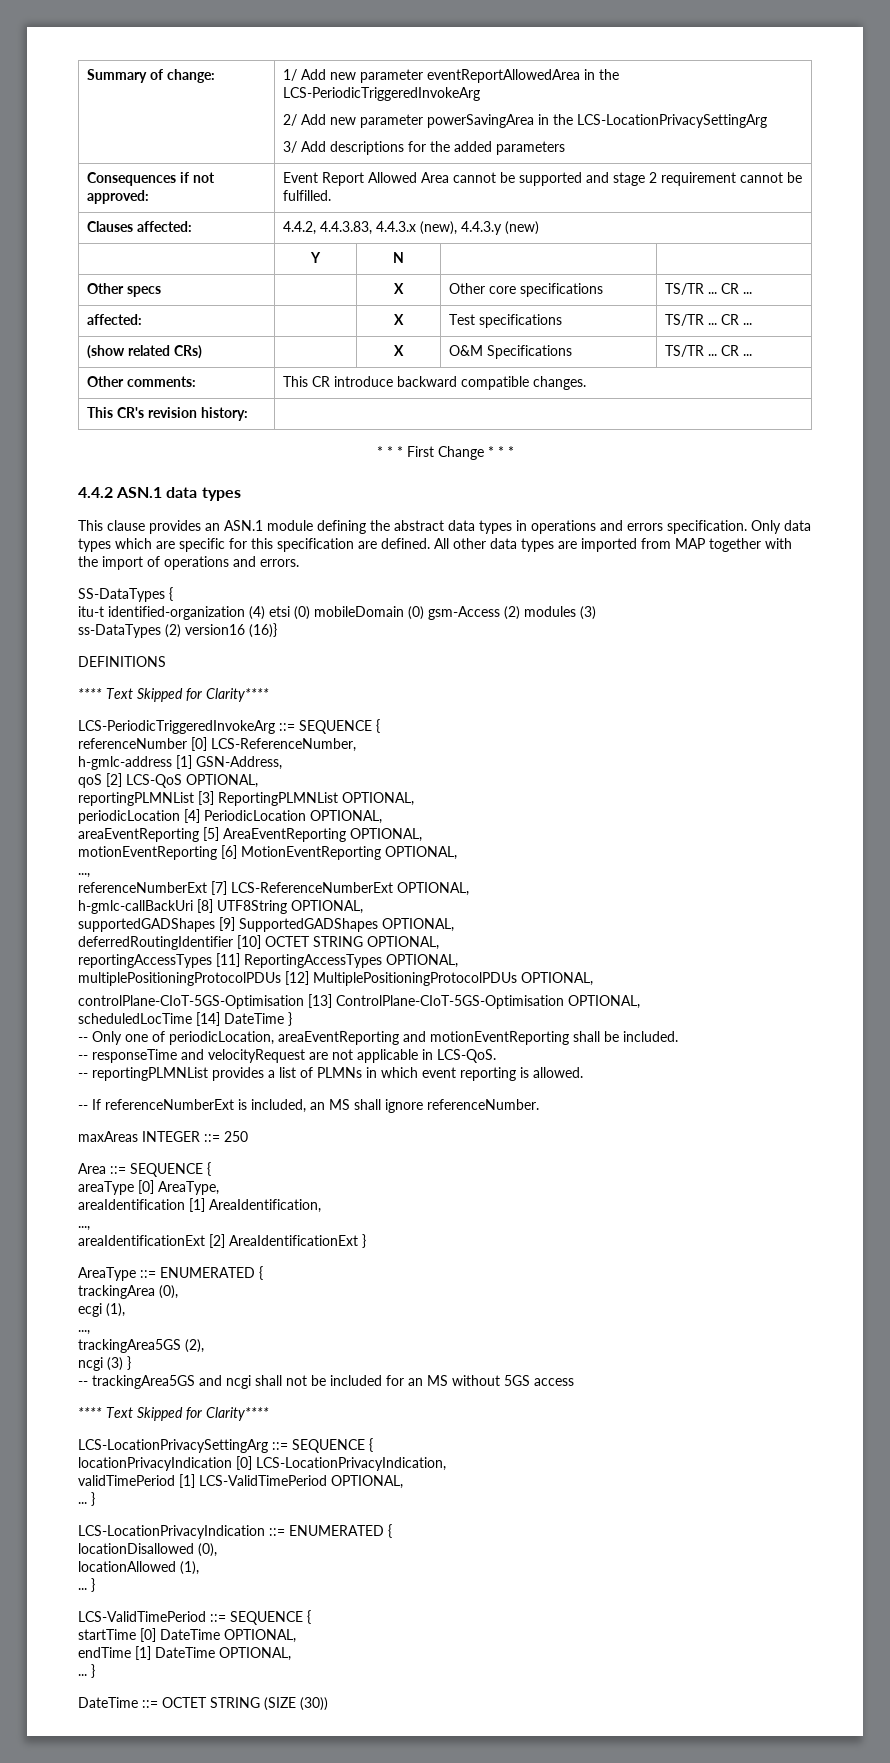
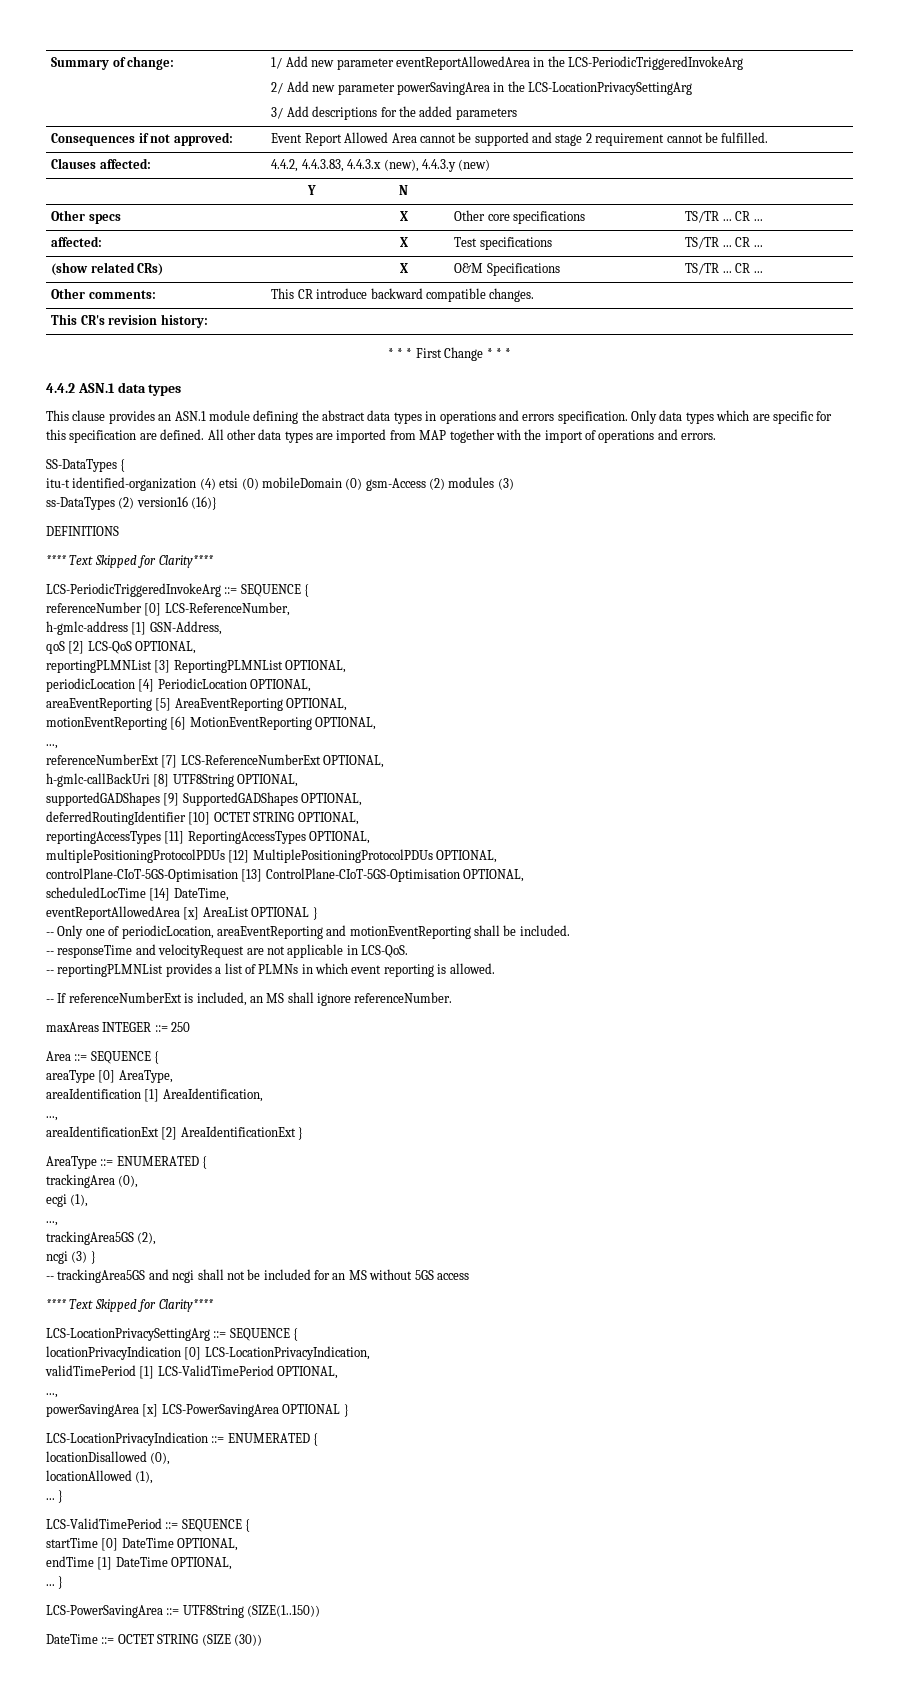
[224,1013,284,1024] DateTime -> [173,888,229,901] [46,906,310,920] DateTime, // eventReportAllowedArea [x] AreaList OPTIONAL
[78,1502,87,1504] ... -> [46,1393,58,1398] [46,1404,341,1417] ..., // powerSavingArea [x] LCS-PowerSavingArea OPTIONAL
(95, 1671) none -> [46,1605,321,1618] // LCS-PowerSavingArea ::= UTF8String (SIZE(1..150))

